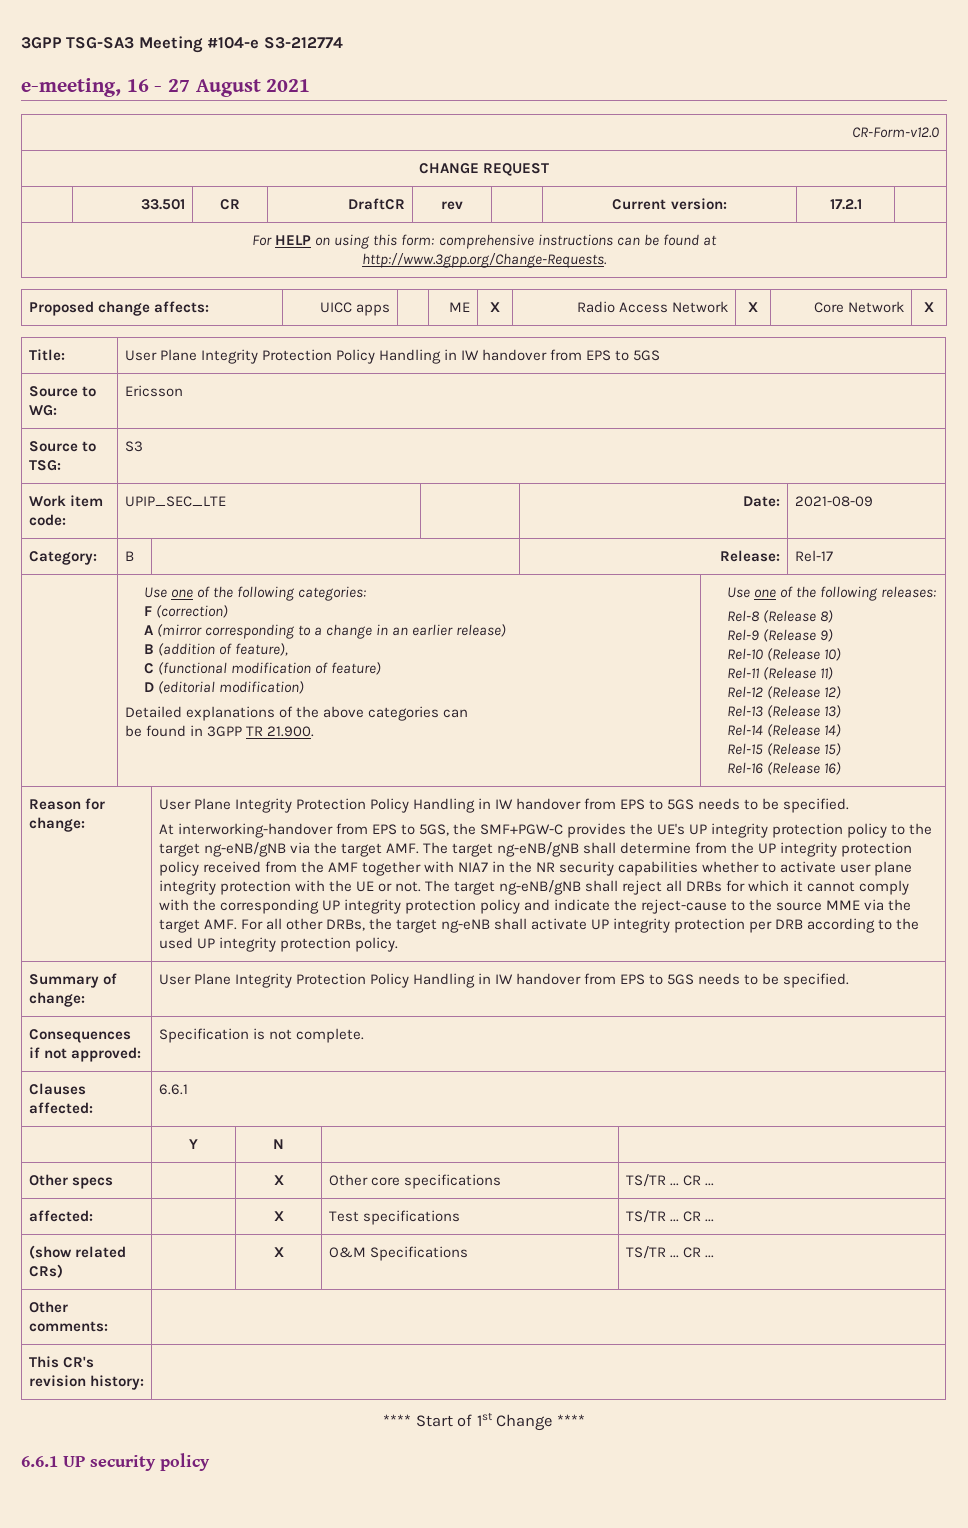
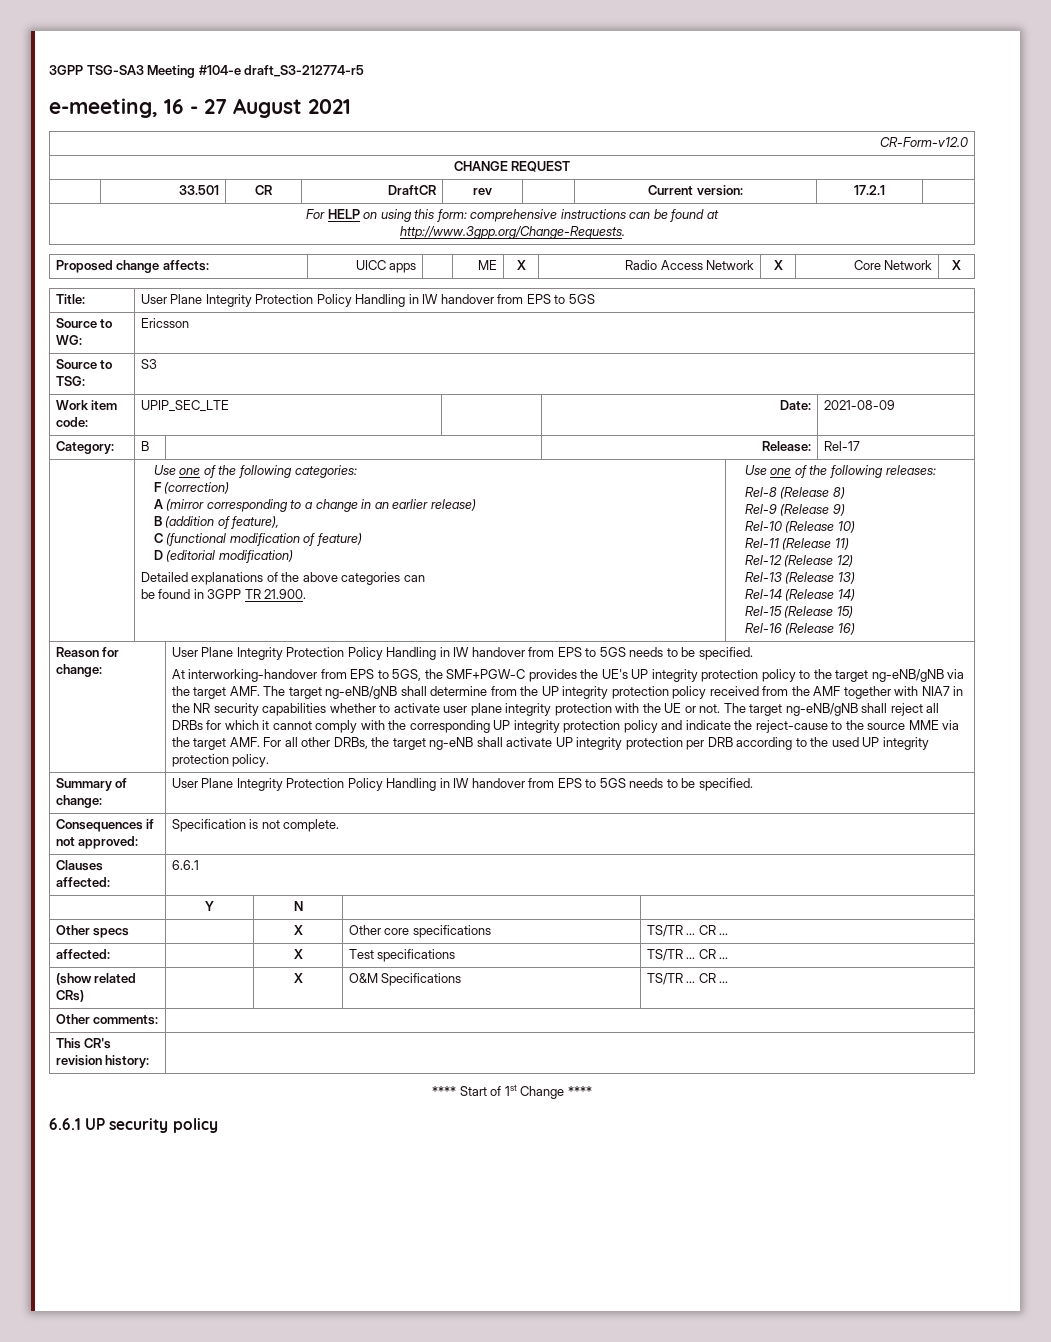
[263,37,343,49] S3-212774 -> [244,65,365,77] draft_S3-212774-r5

